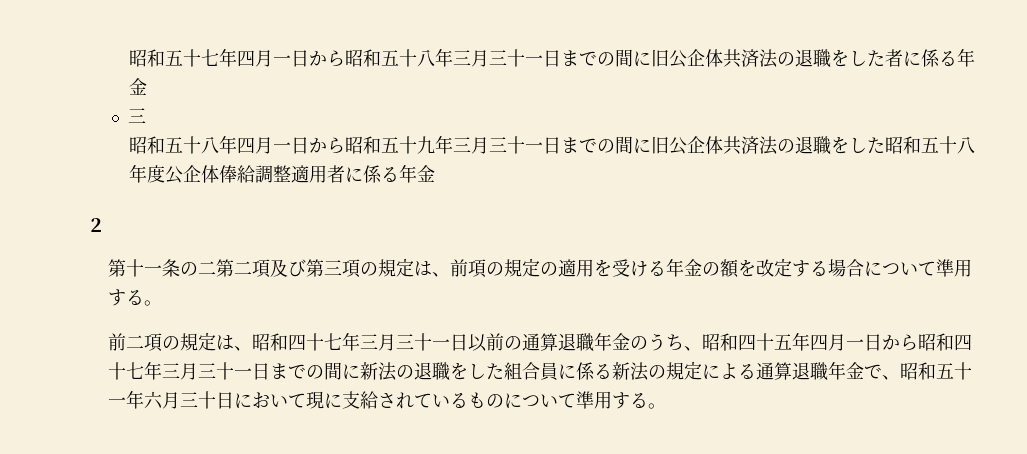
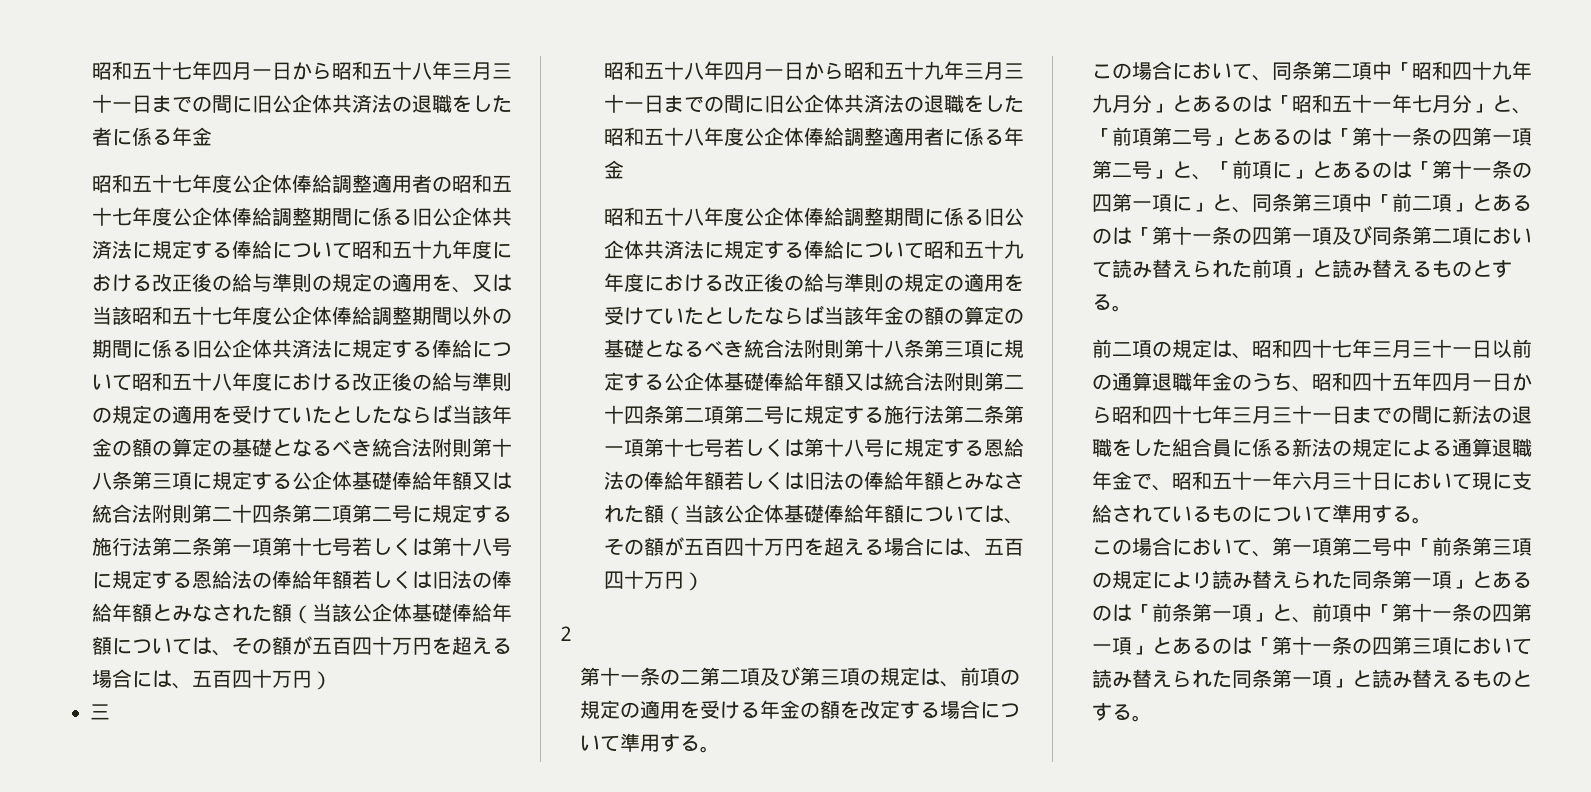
(148, 86) none -> [91,174,512,193] [91,207,512,226] [91,240,512,259] [91,273,512,293] [91,306,512,325] [91,339,512,358] [91,372,512,391] [91,404,512,424] [91,438,512,457] [91,471,512,490] [91,504,512,523] [91,537,512,556] [91,570,512,589] [91,603,512,624] [91,636,512,656] [91,669,332,690] // 昭和五十七年度公企体俸給調整適用者の昭和五十七年度公企体俸給調整期間に係る旧公企体共済法に規定する俸給について昭和五十九年度における改正後の給与準則の規定の適用を、又は当該昭和五十七年度公企体俸給調整期間以外の期間に係る旧公企体共済法に規定する俸給について昭和五十八年度における改正後の給与準則の規定の適用を受けていたとしたならば当該年金の額の算定の基礎となるべき統合法附則第十八条第三項に規定する公企体基礎俸給年額又は統合法附則第二十四条第二項第二号に規定する施行法第二条第一項第十七号若しくは第十八号に規定する恩給法の俸給年額若しくは旧法の俸給年額とみなされた額（当該公企体基礎俸給年額については、その額が五百四十万円を超える場合には、五百四十万円）
(436, 173) none -> [603,207,1024,226] [603,240,1024,259] [603,273,1024,292] [603,305,1024,325] [603,339,1024,358] [603,372,1024,391] [603,405,1024,424] [603,438,1024,457] [603,471,1024,490] [603,504,1024,525] [603,537,1024,557] [603,570,704,591] // 昭和五十八年度公企体俸給調整期間に係る旧公企体共済法に規定する俸給について昭和五十九年度における改正後の給与準則の規定の適用を受けていたとしたならば当該年金の額の算定の基礎となるべき統合法附則第十八条第三項に規定する公企体基礎俸給年額又は統合法附則第二十四条第二項第二号に規定する施行法第二条第一項第十七号若しくは第十八号に規定する恩給法の俸給年額若しくは旧法の俸給年額とみなされた額（当該公企体基礎俸給年額については、その額が五百四十万円を超える場合には、五百四十万円）
(163, 303) none -> [1091,61,1532,81] [1091,94,1532,114] [1091,127,1532,146] [1091,160,1532,180] [1091,193,1532,213] [1091,225,1532,245] [1091,259,1512,278] [1091,294,1132,312] // この場合において、同条第二項中「昭和四十九年九月分」とあるのは「昭和五十一年七月分」と、「前項第二号」とあるのは「第十一条の四第一項第二号」と、「前項に」とあるのは「第十一条の四第一項に」と、同条第三項中「前二項」とあるのは「第十一条の四第一項及び同条第二項において読み替えられた前項」と読み替えるものとする。
(667, 406) none -> [1091,537,1532,557] [1091,570,1532,589] [1091,603,1532,623] [1091,636,1532,655] [1091,669,1532,688] [1091,703,1152,722] // この場合において、第一項第二号中「前条第三項の規定により読み替えられた同条第一項」とあるのは「前条第一項」と、前項中「第十一条の四第一項」とあるのは「第十一条の四第三項において読み替えられた同条第一項」と読み替えるものとする。

